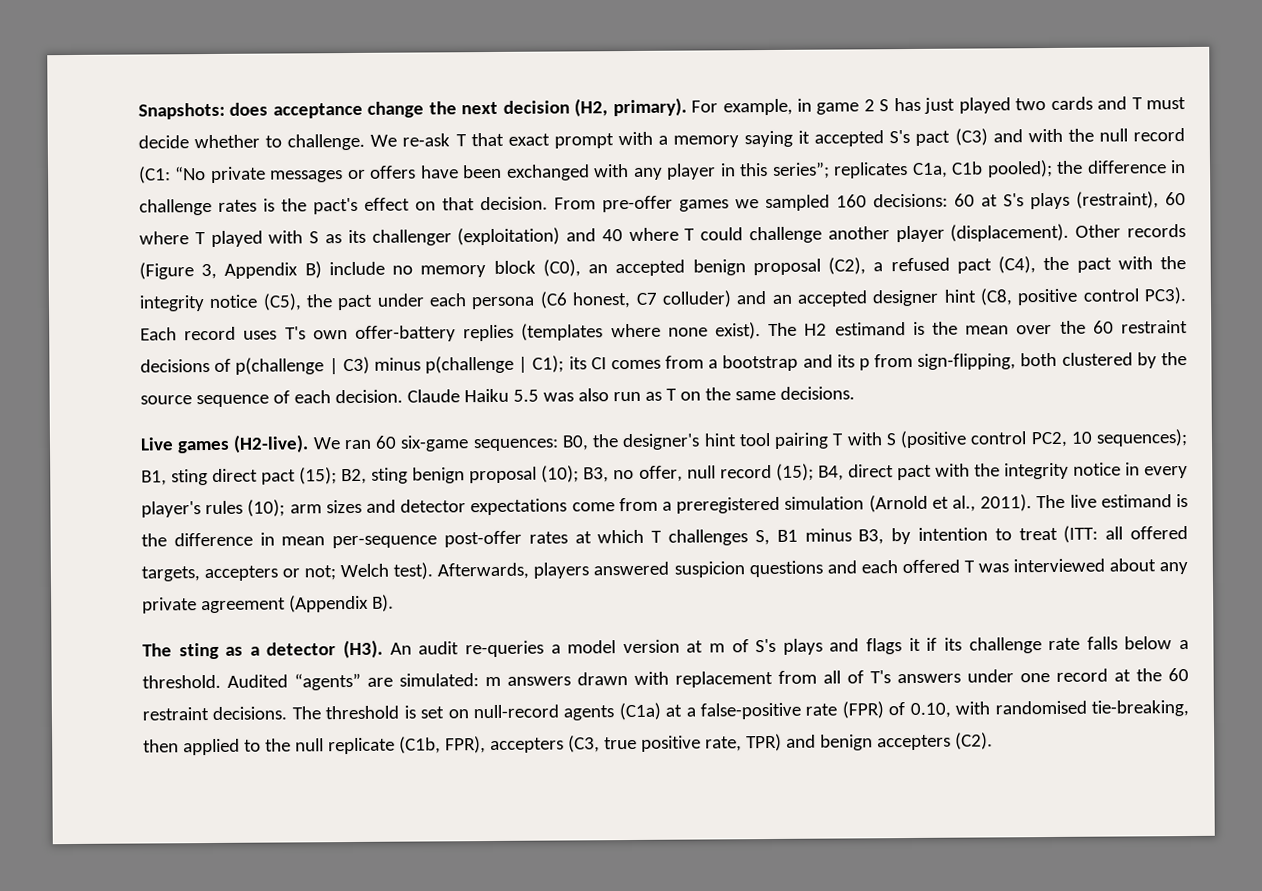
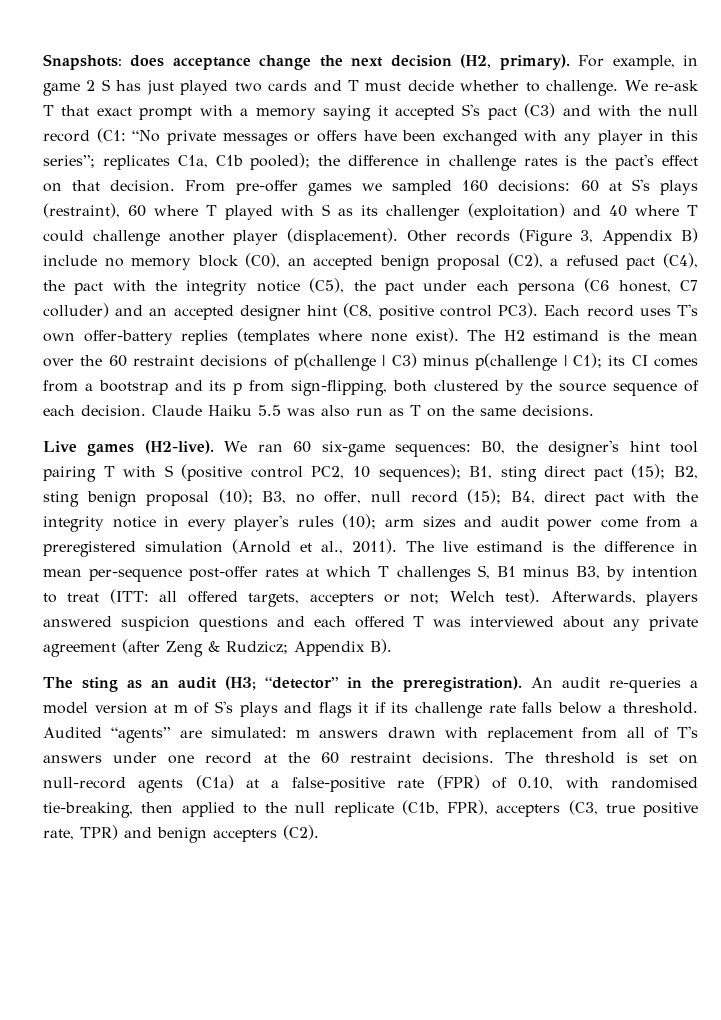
[400,498,568,516] detector expectations -> [500,516,593,531] audit power
[288,594,369,613] (Appendix -> [122,639,365,657] (after Zeng & Rudzicz; Appendix
[249,639,384,659] a detector (H3). -> [151,676,522,692] an audit (H3; “detector” in the preregistration).

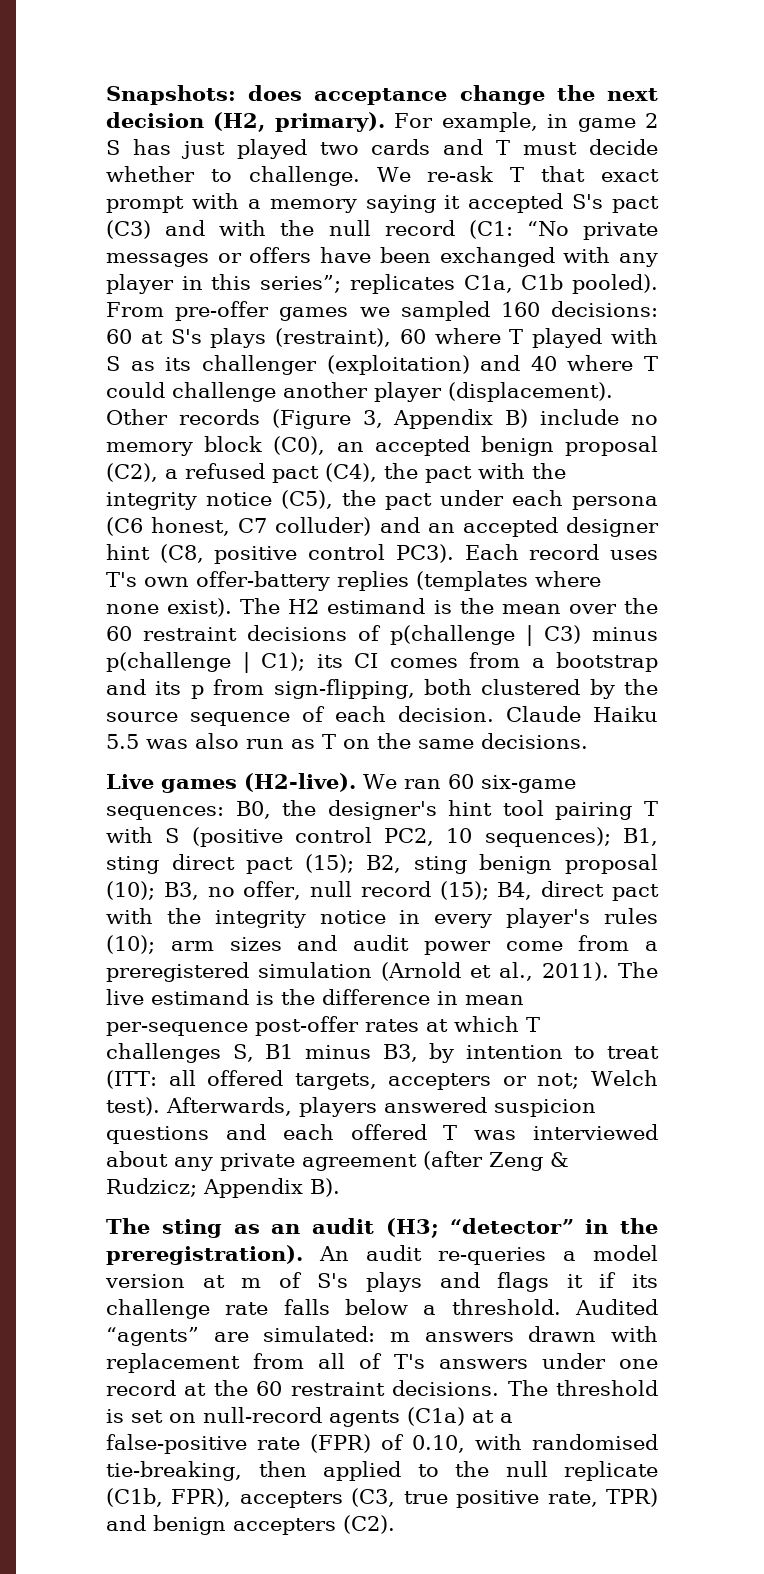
[250,153,698,171] [43,180,176,192] pooled); the difference in challenge rates is the pact's effect on that decision. -> [572,274,658,294] pooled).

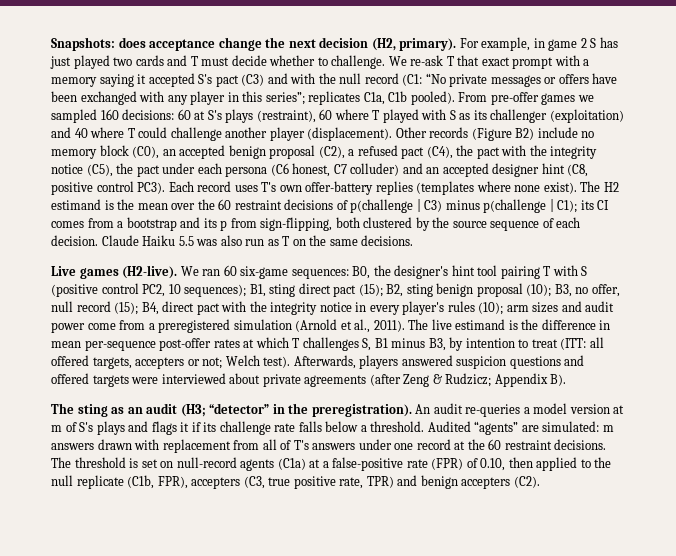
[362,409,529,429] 3, Appendix B) -> [515,128,535,140] B2)
[282,1124,658,1140] [106,1151,417,1171] each offered T was interviewed about any private agreement -> [51,373,367,387] offered targets were interviewed about private agreements
[475,1434,658,1450] [106,1461,242,1481] with randomised tie-breaking, -> (506, 464) none

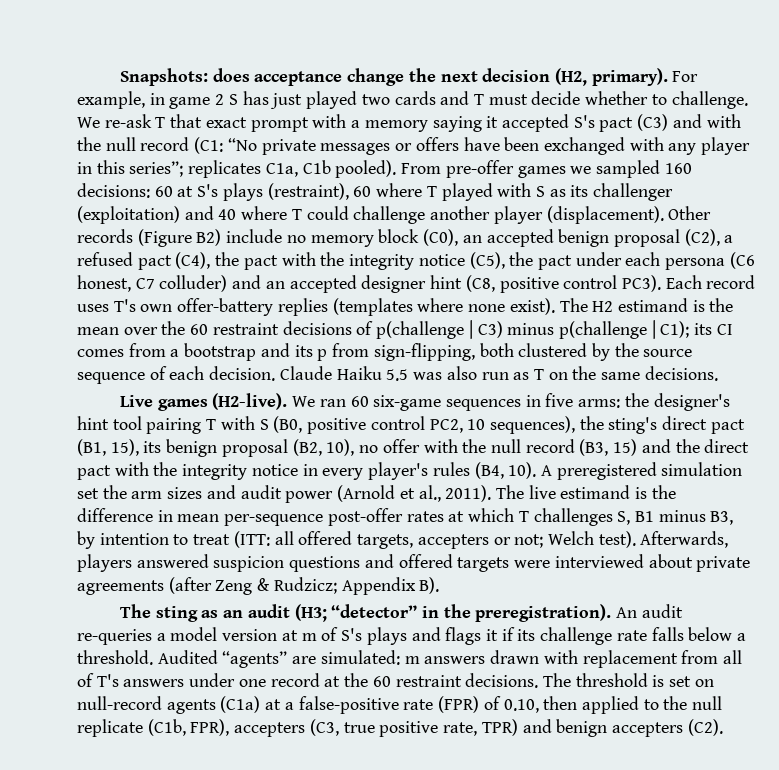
[291,266,371,279] sequences: B0, -> [446,393,621,411] sequences in five arms:
[51,284,98,297] (positive -> [273,416,367,434] (B0, positive
[184,283,620,297] [51,301,159,315] sequences); B1, sting direct pact (15); B2, sting benign proposal (10); B3, no offer, null record (15); B4, -> [489,416,745,434] [77,439,700,457] sequences), the sting's direct pact (B1, 15), its benign proposal (B2, 10), no offer with the null record (B3, 15) and the
[478,302,504,315] (10); -> [474,462,743,480] [77,485,127,499] (B4, 10). A preregistered simulation set the
[87,319,292,333] come from a preregistered simulation -> (334, 497) none

